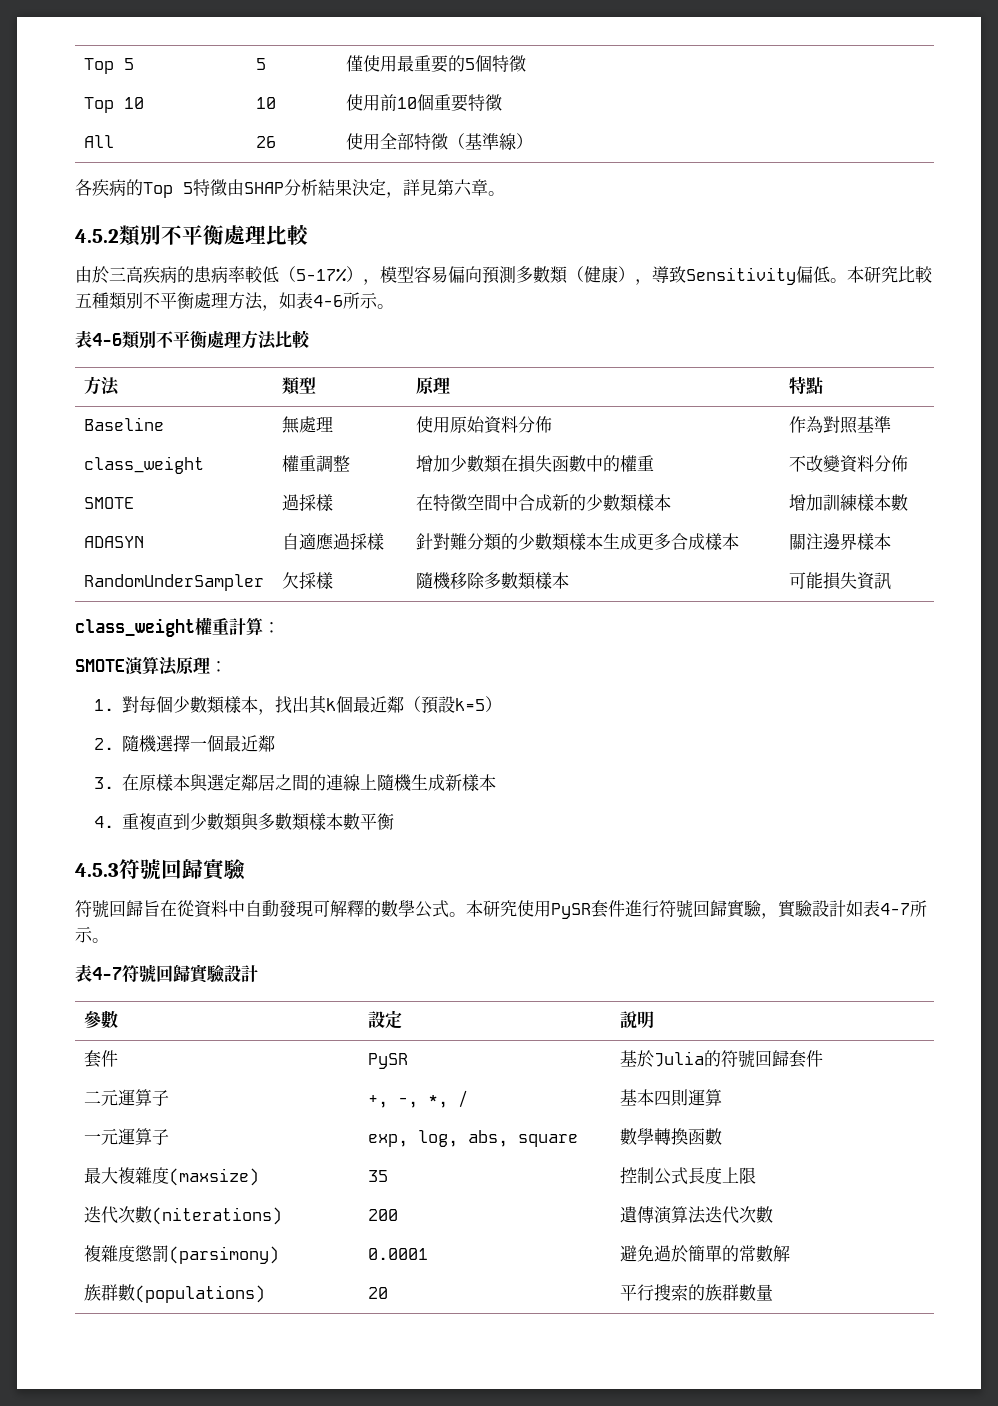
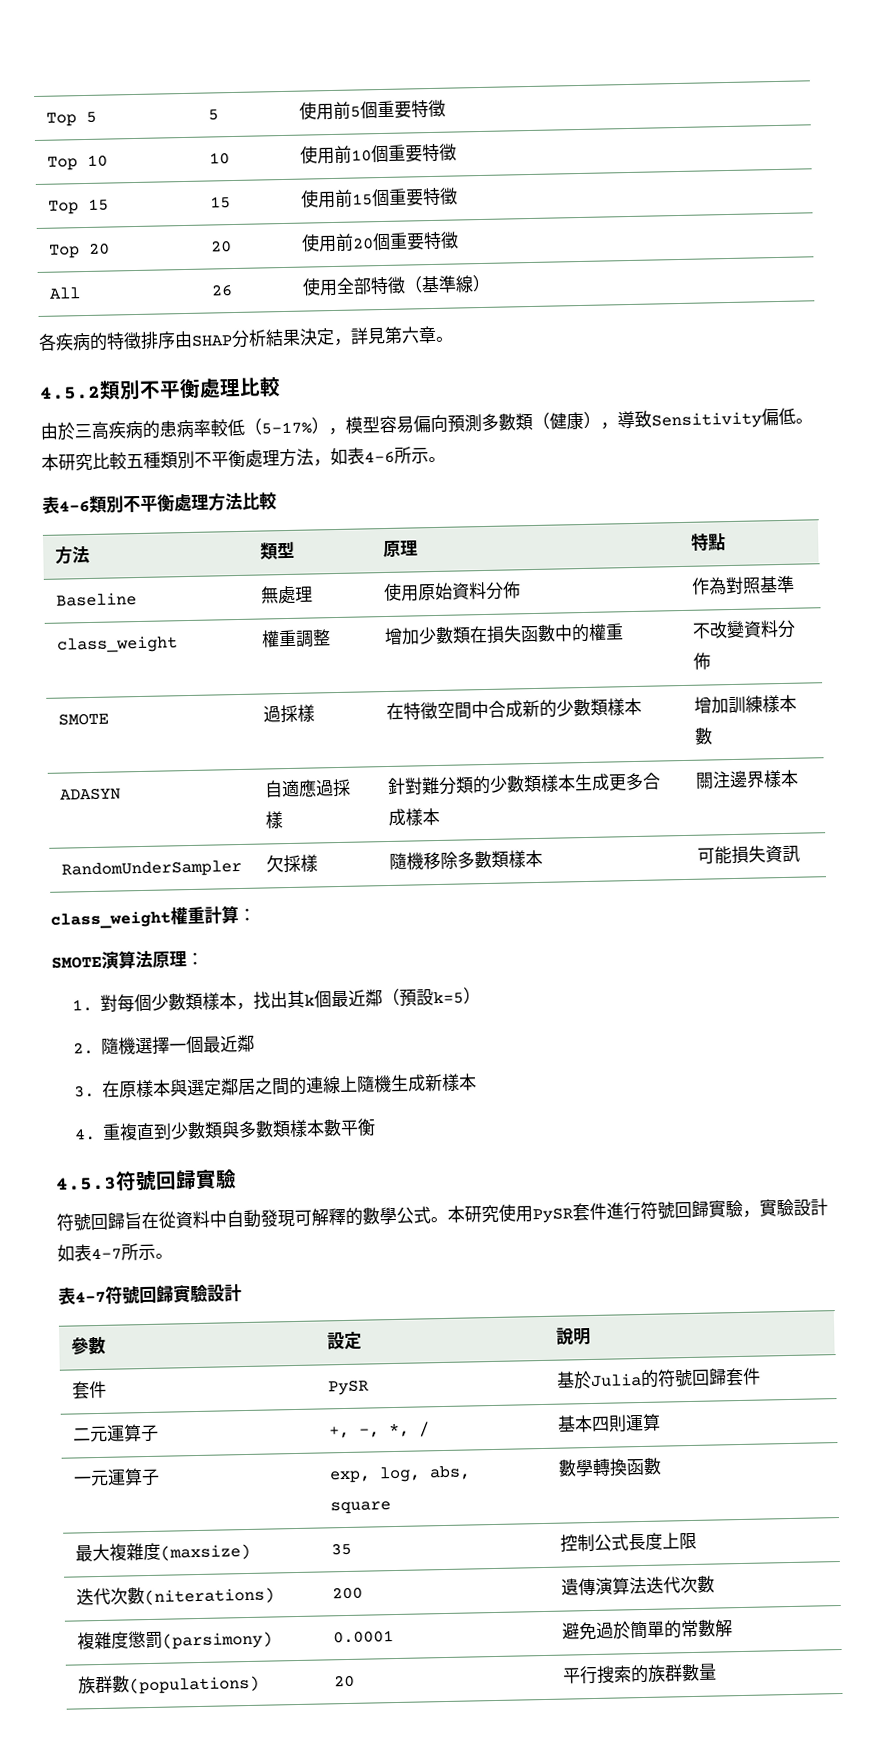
[345,55,492,73] 僅使用最重要的5個 -> [299,100,413,121] 使用前5個重要
(502, 102) none -> [48,198,110,215] [210,196,232,209] [300,187,459,209] [49,242,111,259] [210,240,233,253] [301,231,460,253] // Top 15 | 15 | 使用前15個重要特徵 // Top 20 | 20 | 使用前20個重要特徵
[143,179,227,198] Top 5特徵 -> [106,331,176,350] 特徵排序

